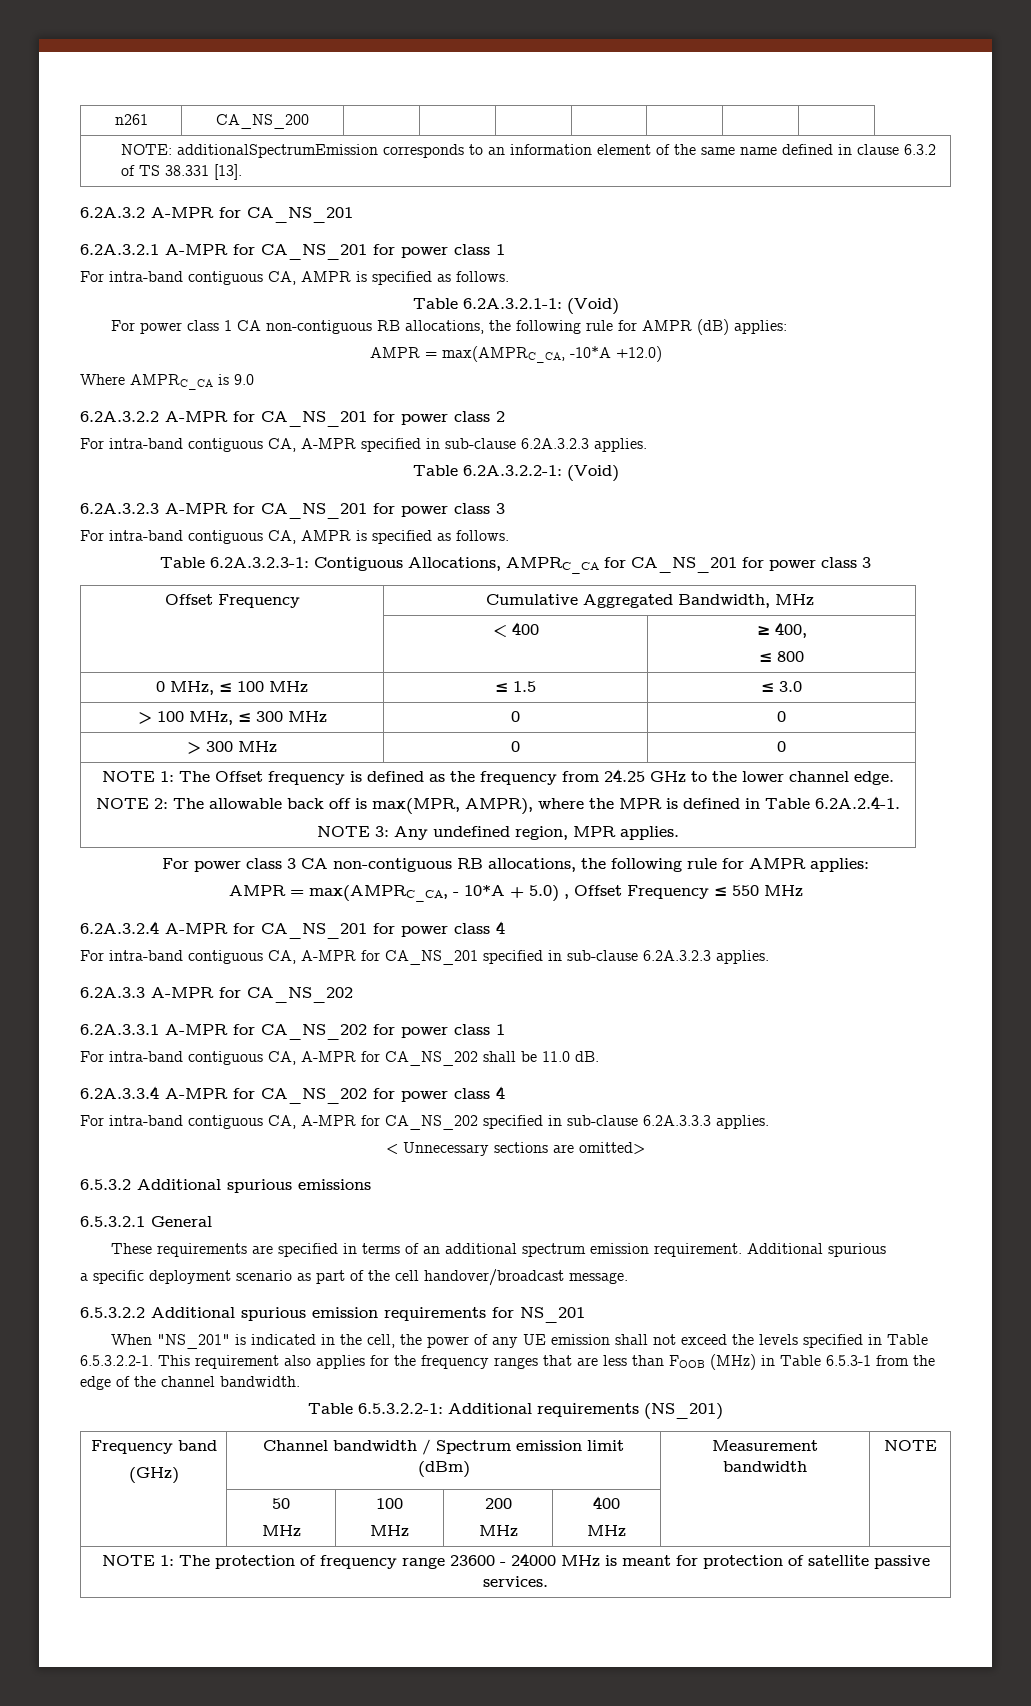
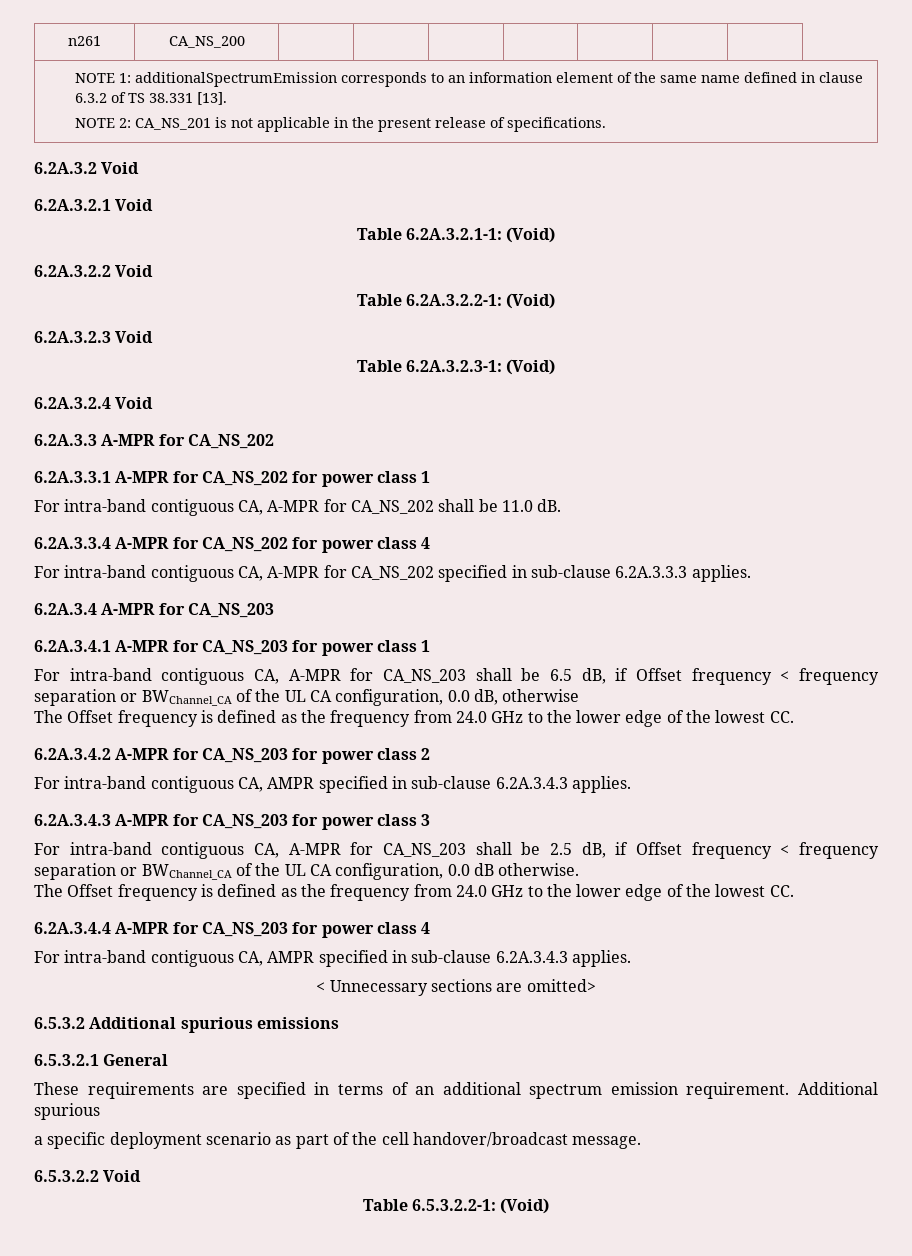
[120,144,172,155] NOTE: -> [74,73,131,83] NOTE 1:
[80,207,353,223] [80,244,505,260] [80,271,509,285] [412,298,619,315] [111,319,788,335] [369,346,662,363] [80,374,254,390] [80,411,505,427] [80,438,647,452] [412,465,619,482] [80,503,505,519] [80,530,509,544] [160,557,871,574] [164,594,300,608] [485,594,814,608] [492,622,539,637] [756,622,807,638] [759,651,804,662] [156,681,308,695] [495,681,536,692] [761,681,802,692] [137,711,327,725] [511,711,520,722] [777,711,786,722] [187,741,277,754] [511,741,520,752] [777,741,786,752] [101,769,894,785] [95,796,900,815] [317,826,679,840] [162,858,869,872] [228,885,803,902] [80,921,505,939] [80,950,769,965] // 6.2A.3.2 A-MPR for CA_NS_201 // 6.2A.3.2.1 A-MPR for CA_NS_201 for power class 1 // For intra-band contiguous CA, AMPR is specified as follows. // Table 6.2A.3.2.1-1: (Void) // For power class 1 CA non-contiguous RB allocations, the following rule for AMPR (dB) applies: // AMPR = max(AMPRC_CA, -10*A +12.0) // Where AMPRC_CA is 9.0 // 6.2A.3.2.2 A-MPR for CA_NS_201 for power class 2 // For intra-band contiguous CA, A-MPR specified in sub-clause 6.2A.3.2.3 applies. // Table 6.2A.3.2.2-1: (Void) // 6.2A.3.2.3 A-MPR for CA_NS_201 for power class 3 // For intra-band contiguous CA, AMPR is specified as follows. // Table 6.2A.3.2.3-1: Contiguous Allocations, AMPRC_CA for CA_NS_201 for power class 3 // Offset Frequency | Cumulative Aggregated Bandwidth, MHz // | < 400 | ≥ 400, // ≤ 800 // 0 MHz, ≤ 100 MHz | ≤ 1.5 | ≤ 3.0 // > 100 MHz, ≤ 300 MHz | 0 | 0 // > 300 MHz | 0 | 0 // NOTE 1: The Offset frequency is defined as the frequency from 24.25 GHz to the lower channel edge. // NOTE 2: The allowable back off is max(MPR, AMPR), where the MPR is defined in Table 6.2A.2.4-1. // NOTE 3: Any undefined region, MPR applies. // For power class 3 CA non-contiguous RB allocations, the following rule for AMPR applies: // AMPR = max(AMPRC_CA, - 10*A + 5.0) , Offset Frequency ≤ 550 MHz // 6.2A.3.2.4 A-MPR for CA_NS_201 for power class 4 // For intra-band contiguous CA, A-MPR for CA_NS_201 specified in sub-clause 6.2A.3.2.3 applies. -> [74,117,606,132] [34,162,140,174] [34,199,154,211] [356,227,556,243] [34,265,154,277] [356,293,556,309] [34,331,154,343] [356,359,556,375] [34,397,154,409] // NOTE 2: CA_NS_201 is not applicable in the present release of specifications. // 6.2A.3.2 Void // 6.2A.3.2.1 Void // Table 6.2A.3.2.1-1: (Void) // 6.2A.3.2.2 Void // Table 6.2A.3.2.2-1: (Void) // 6.2A.3.2.3 Void // Table 6.2A.3.2.3-1: (Void) // 6.2A.3.2.4 Void
(769, 1122) none -> [34,603,274,618] [34,640,431,656] [34,668,879,685] [34,689,580,706] [34,710,794,727] [34,748,431,764] [34,776,631,793] [34,814,431,830] [34,842,879,859] [34,863,580,880] [34,884,794,901] [34,922,431,938] [34,950,631,967] // 6.2A.3.4 A-MPR for CA_NS_203 // 6.2A.3.4.1 A-MPR for CA_NS_203 for power class 1 // For intra-band contiguous CA, A-MPR for CA_NS_203 shall be 6.5 dB, if Offset frequency < frequency separation or BWChannel_CA of the UL CA configuration, 0.0 dB, otherwise // The Offset frequency is defined as the frequency from 24.0 GHz to the lower edge of the lowest CC. // 6.2A.3.4.2 A-MPR for CA_NS_203 for power class 2 // For intra-band contiguous CA, AMPR specified in sub-clause 6.2A.3.4.3 applies. // 6.2A.3.4.3 A-MPR for CA_NS_203 for power class 3 // For intra-band contiguous CA, A-MPR for CA_NS_203 shall be 2.5 dB, if Offset frequency < frequency separation or BWChannel_CA of the UL CA configuration, 0.0 dB otherwise. // The Offset frequency is defined as the frequency from 24.0 GHz to the lower edge of the lowest CC. // 6.2A.3.4.4 A-MPR for CA_NS_203 for power class 4 // For intra-band contiguous CA, AMPR specified in sub-clause 6.2A.3.4.3 applies.
[151,1307,585,1323] [111,1334,929,1349] [80,1354,935,1370] [80,1376,300,1390] [308,1403,723,1420] [90,1440,217,1454] [128,1467,179,1484] [263,1439,624,1455] [417,1461,470,1478] [712,1440,818,1451] [723,1461,807,1472] [883,1440,937,1451] [272,1498,290,1509] [261,1525,301,1537] [376,1498,403,1509] [370,1525,409,1537] [484,1498,512,1509] [478,1525,518,1537] [593,1496,620,1509] [587,1525,626,1537] [101,1553,930,1569] [483,1576,548,1587] Additional spurious emission requirements for NS_201 // When "NS_201" is indicated in the cell, the power of any UE emission shall not exceed the levels specified in Table 6.5.3.2.2-1. This requirement also applies for the frequency ranges that are less than FOOB (MHz) in Table 6.5.3-1 from the edge of the channel bandwidth. // Table 6.5.3.2.2-1: Additional requirements (NS_201) // Frequency band // (GHz) | Channel bandwidth / Spectrum emission limit (dBm) | Measurement bandwidth | NOTE // | 50 // MHz | 100 // MHz | 200 // MHz | 400 // MHz | | // NOTE 1: The protection of frequency range 23600 - 24000 MHz is meant for protection of satellite passive services. -> [103,1170,142,1182] [362,1198,550,1214] Void // Table 6.5.3.2.2-1: (Void)

